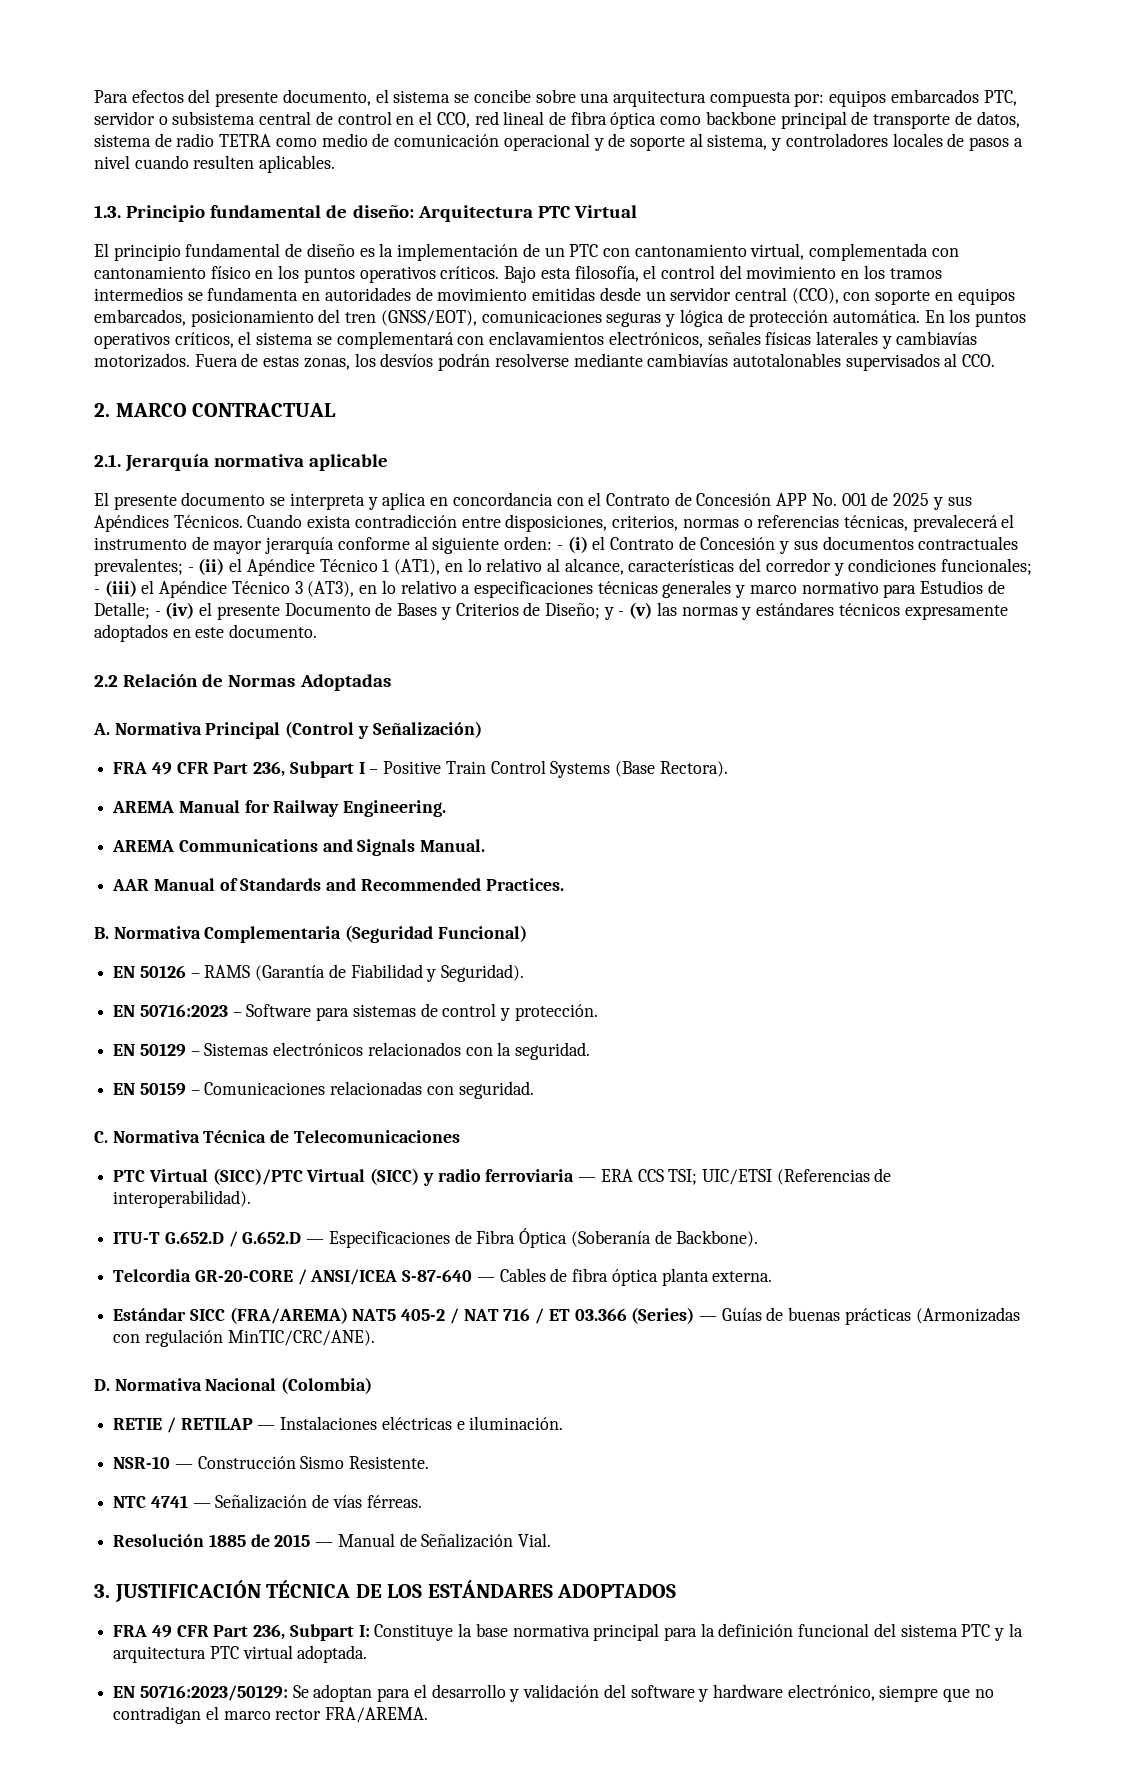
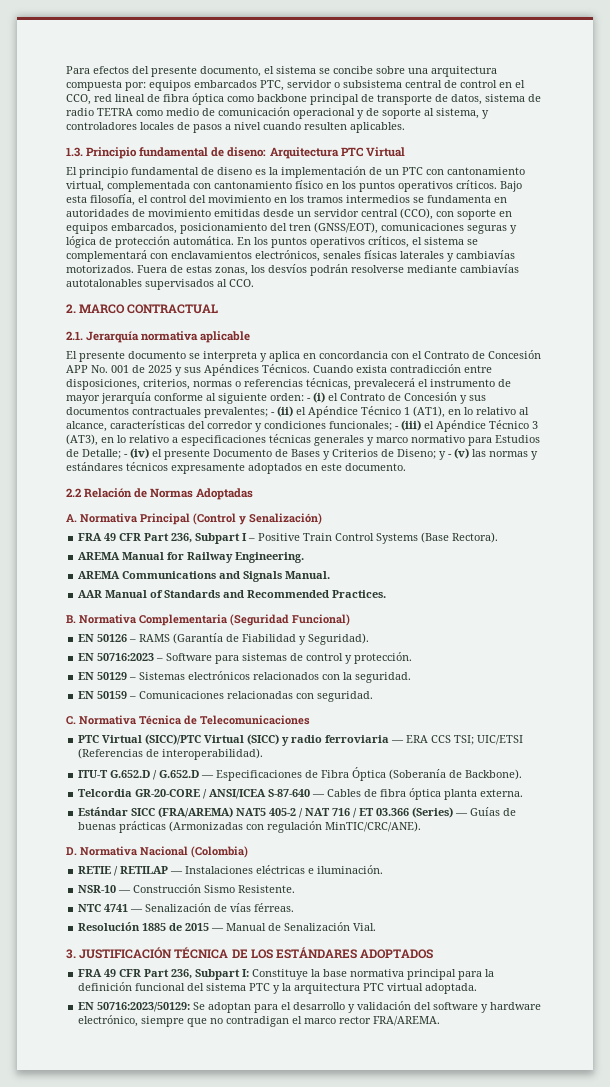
[352,205,414,218] diseño: -> [227,147,267,157] diseno:
[306,243,355,257] diseño -> [217,167,252,175] diseno
[707,331,761,345] señales -> [323,251,361,259] senales
[544,603,600,619] Diseño; -> [397,449,436,459] Diseno;
[372,721,482,738] Señalización) -> [249,513,322,525] Senalización)
[215,1494,308,1509] Señalización -> [145,903,212,912] Senalización
[421,1533,514,1548] Señalización -> [284,922,351,931] Senalización

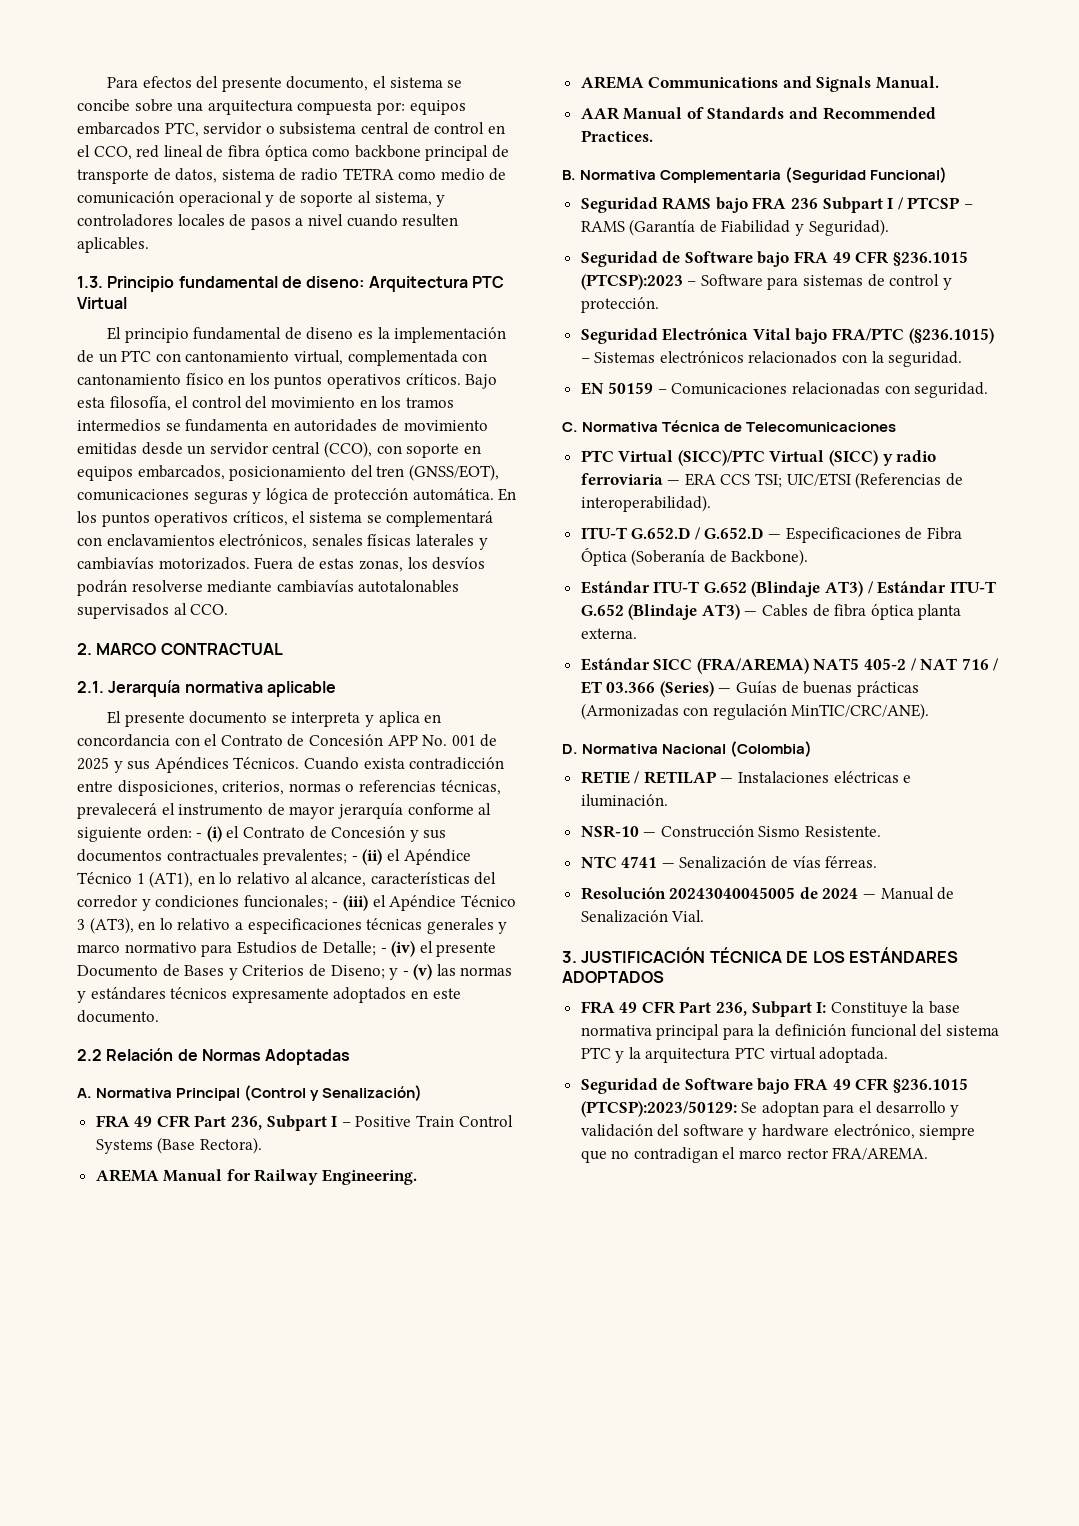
[78,634,128,642] EN 50126 -> [580,197,961,213] Seguridad RAMS bajo FRA 236 Subpart I / PTCSP
[78,653,155,661] EN 50716:2023 -> [580,251,968,267] [580,274,683,290] Seguridad de Software bajo FRA 49 CFR §236.1015 (PTCSP):2023
[78,672,128,680] EN 50129 -> [580,328,994,344] Seguridad Electrónica Vital bajo FRA/PTC (§236.1015)
[78,789,311,799] Telcordia GR-20-CORE / ANSI/ICEA S-87-640 -> [580,581,996,597] [580,604,740,620] Estándar ITU-T G.652 (Blindaje AT3) / Estándar ITU-T G.652 (Blindaje AT3)
[142,923,210,931] 1885 de 2015 -> [669,887,859,899] 20243040045005 de 2024
[78,1002,191,1012] EN 50716:2023/50129: -> [580,1078,968,1094] [580,1101,737,1117] Seguridad de Software bajo FRA 49 CFR §236.1015 (PTCSP):2023/50129:

